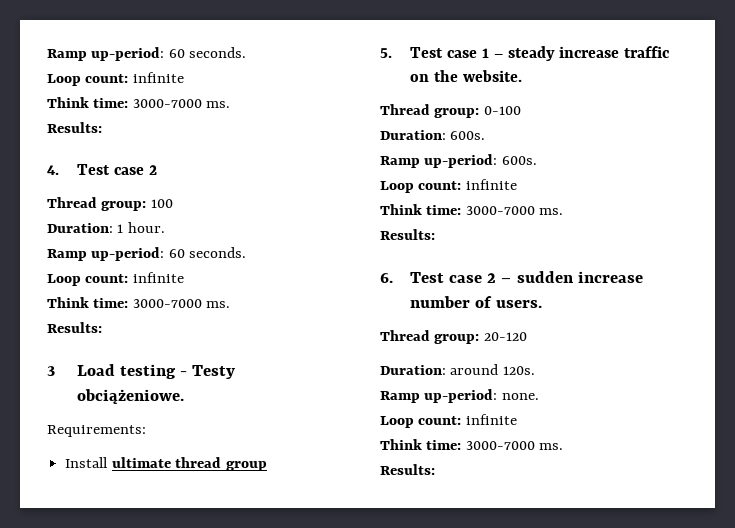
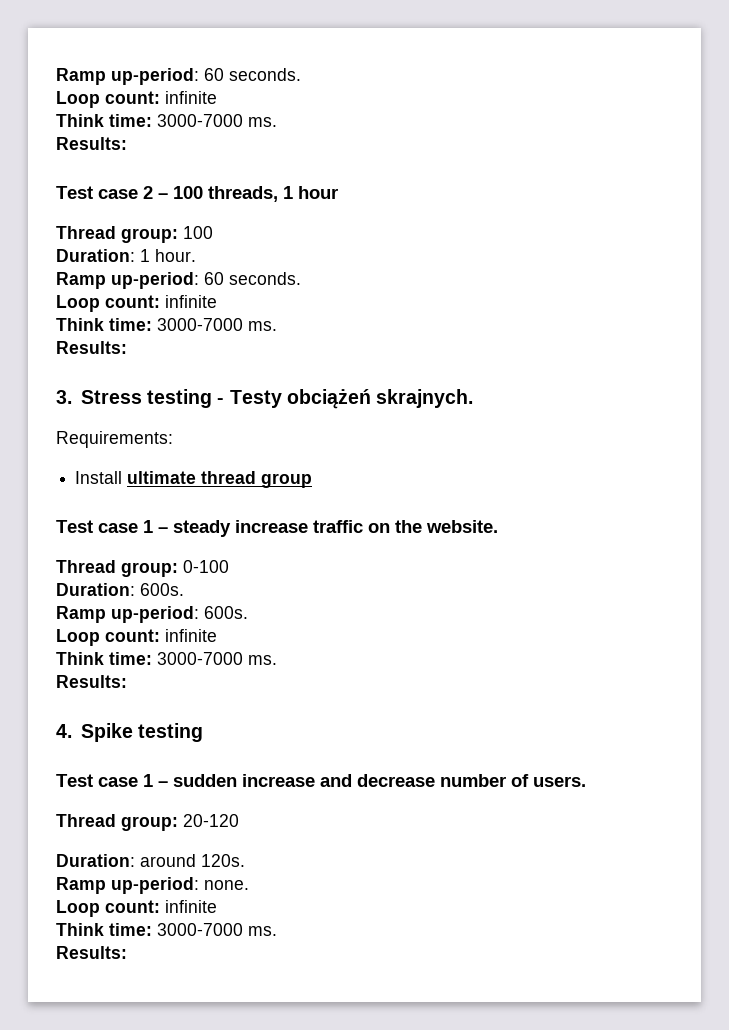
[47,164,157,175] 4. Test case 2 -> [56,186,338,202] Test case 2 – 100 threads, 1 hour
[47,364,116,376] 3 Load -> [56,390,142,404] 3. Stress
[77,389,185,404] obciążeniowe. -> [286,389,474,409] obciążeń skrajnych.
[380,48,392,58] 5. -> (313, 480) none
[380,272,497,283] 6. Test case 2 -> [56,723,204,742] [56,774,153,787] 4. Spike testing // Test case 1
(643, 277) none -> [320,774,435,787] and decrease

